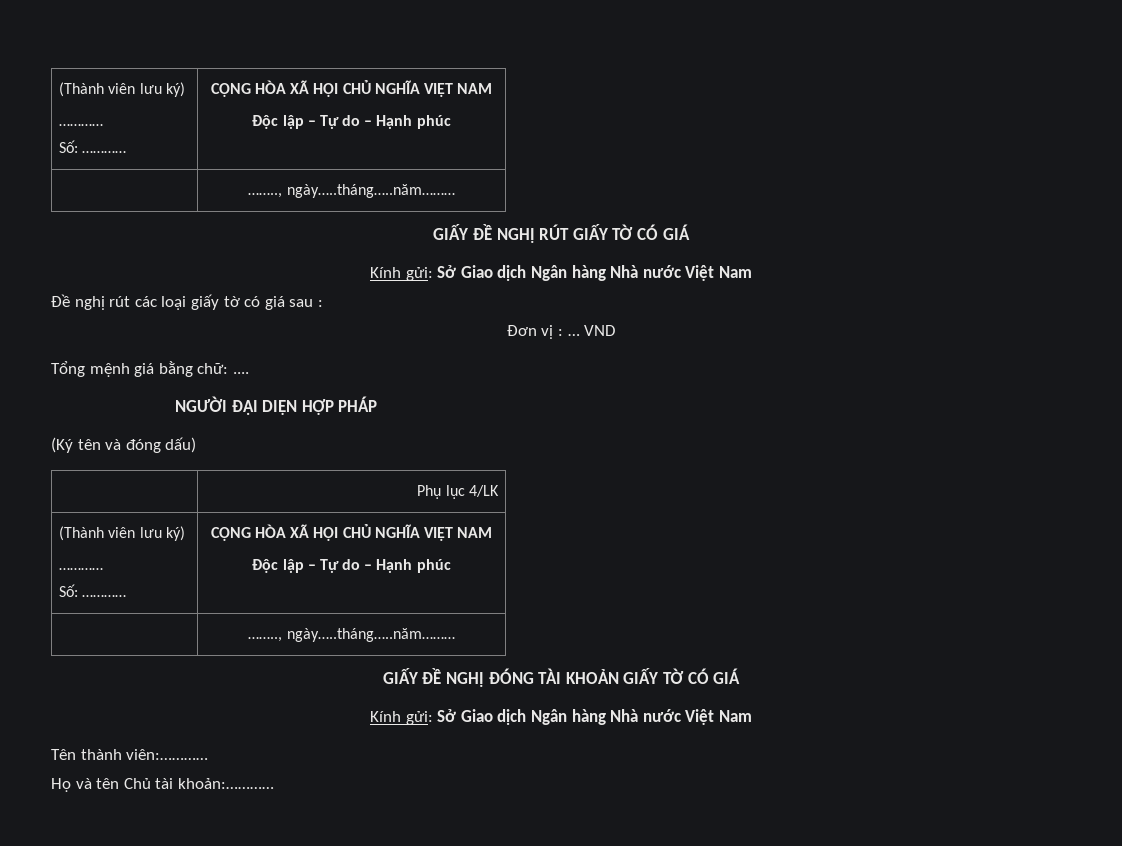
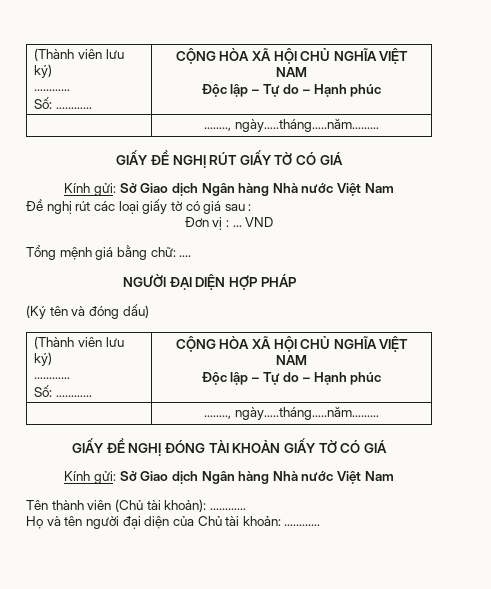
[417,485,499,499] // | Phụ lục 4/LK -> (149, 311) none
[126,749,209,760] [51,778,274,792] viên:………… // Họ và tên Chủ tài khoản:………… -> [87,499,246,512] [26,516,321,529] viên (Chủ tài khoản): ………… // Họ và tên người đại diện của Chủ tài khoản: …………

